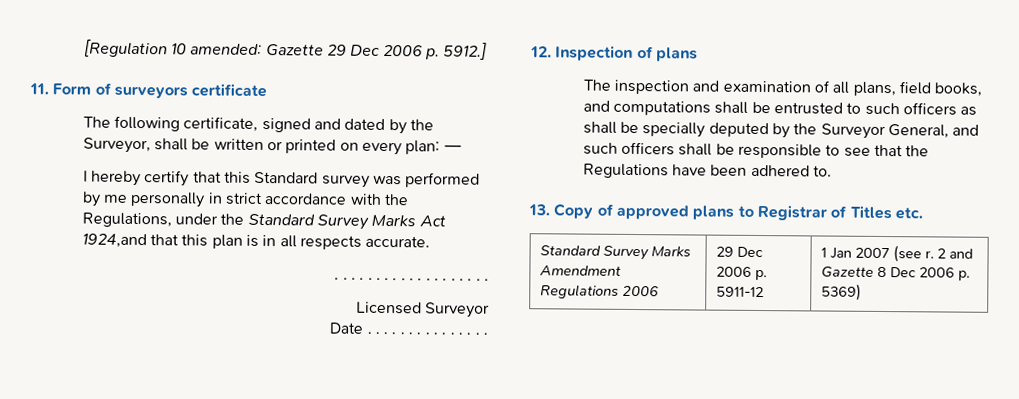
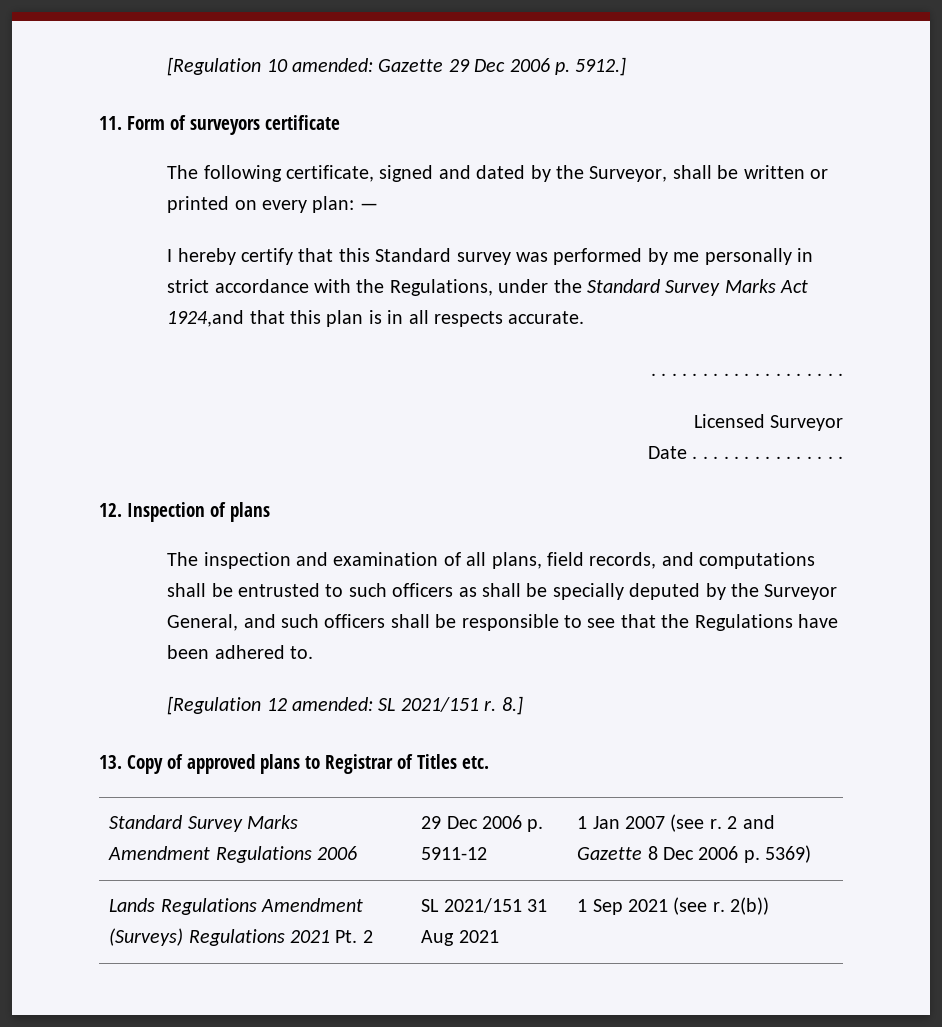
[934,82,983,97] books, -> [589,552,657,569] records,
(833, 171) none -> [167,696,523,715] // [Regulation 12 amended: SL 2021/151 r. 8.]
(863, 292) none -> [109,898,363,915] [109,928,373,946] [421,898,547,913] [421,930,499,946] [577,897,770,915] // Lands Regulations Amendment (Surveys) Regulations 2021 Pt. 2 | SL 2021/151 31 Aug 2021 | 1 Sep 2021 (see r. 2(b))

